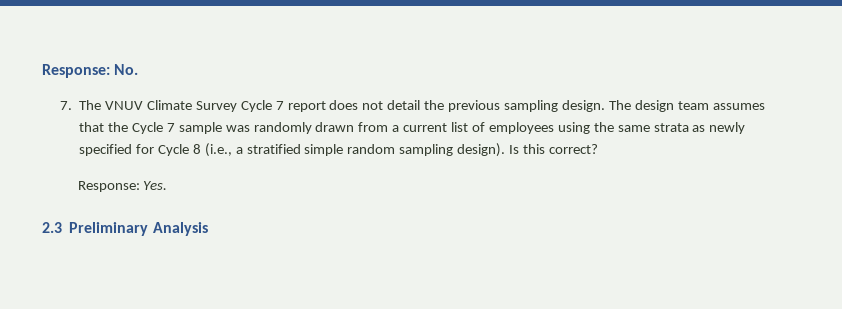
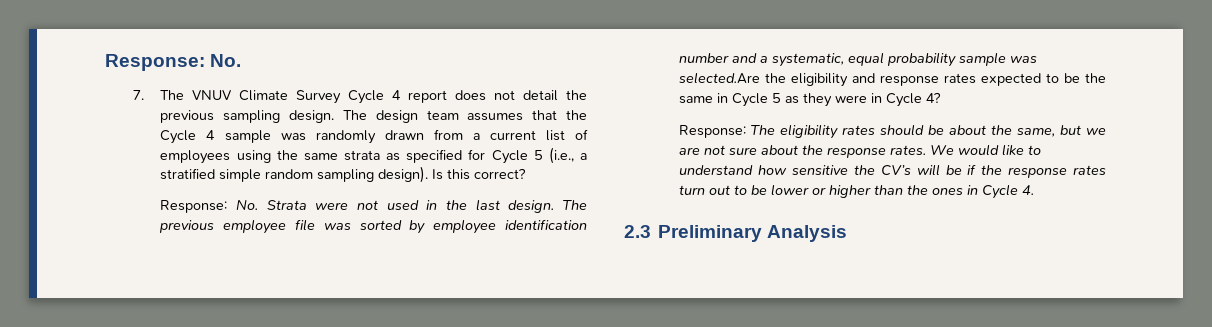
[275,101,284,110] 7 -> [392,90,402,100] 4
[166,123,175,132] 7 -> [206,130,216,140] 4
[709,122,746,134] newly -> (401, 157) none
[192,144,201,154] 8 -> [533,150,543,160] 5
[143,181,168,190] Yes. -> [236,199,587,213] [159,219,587,234] [679,52,1038,67] [679,72,1106,87] [679,92,942,107] [679,124,1106,139] [679,144,1042,158] [679,164,1106,178] [679,184,1035,199] No. Strata were not used in the last design. The previous employee file was sorted by employee identification number and a systematic, equal probability sample was selected.Are the eligibility and response rates expected to be the same in Cycle 5 as they were in Cycle 4? // Response: The eligibility rates should be about the same, but we are not sure about the response rates. We would like to understand how sensitive the CV’s will be if the response rates turn out to be lower or higher than the ones in Cycle 4.

